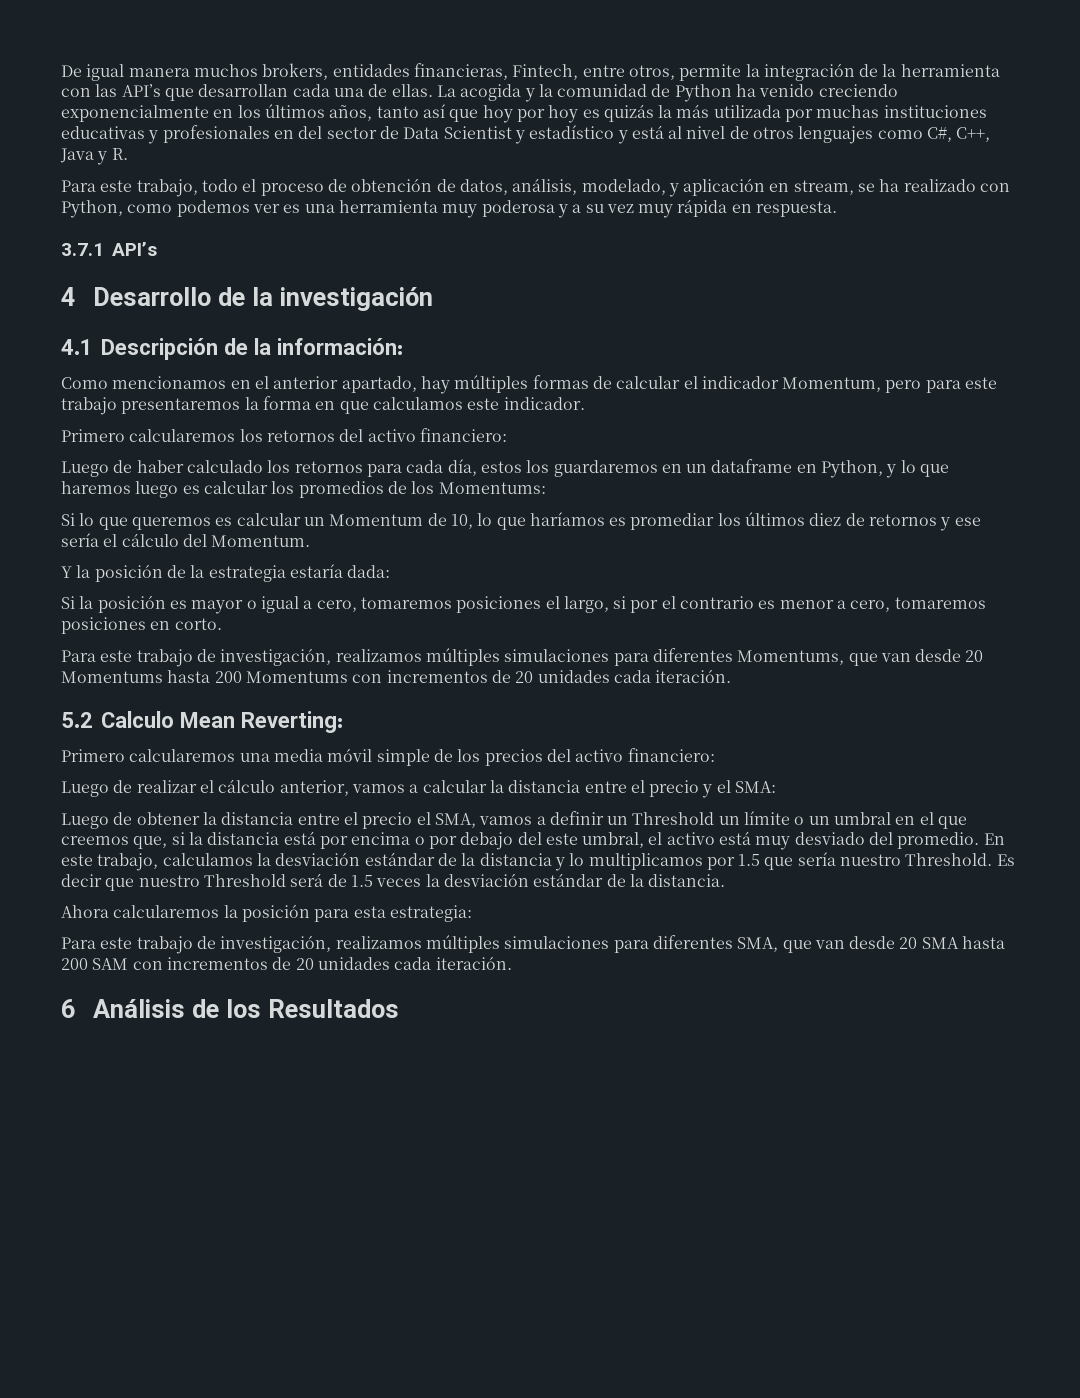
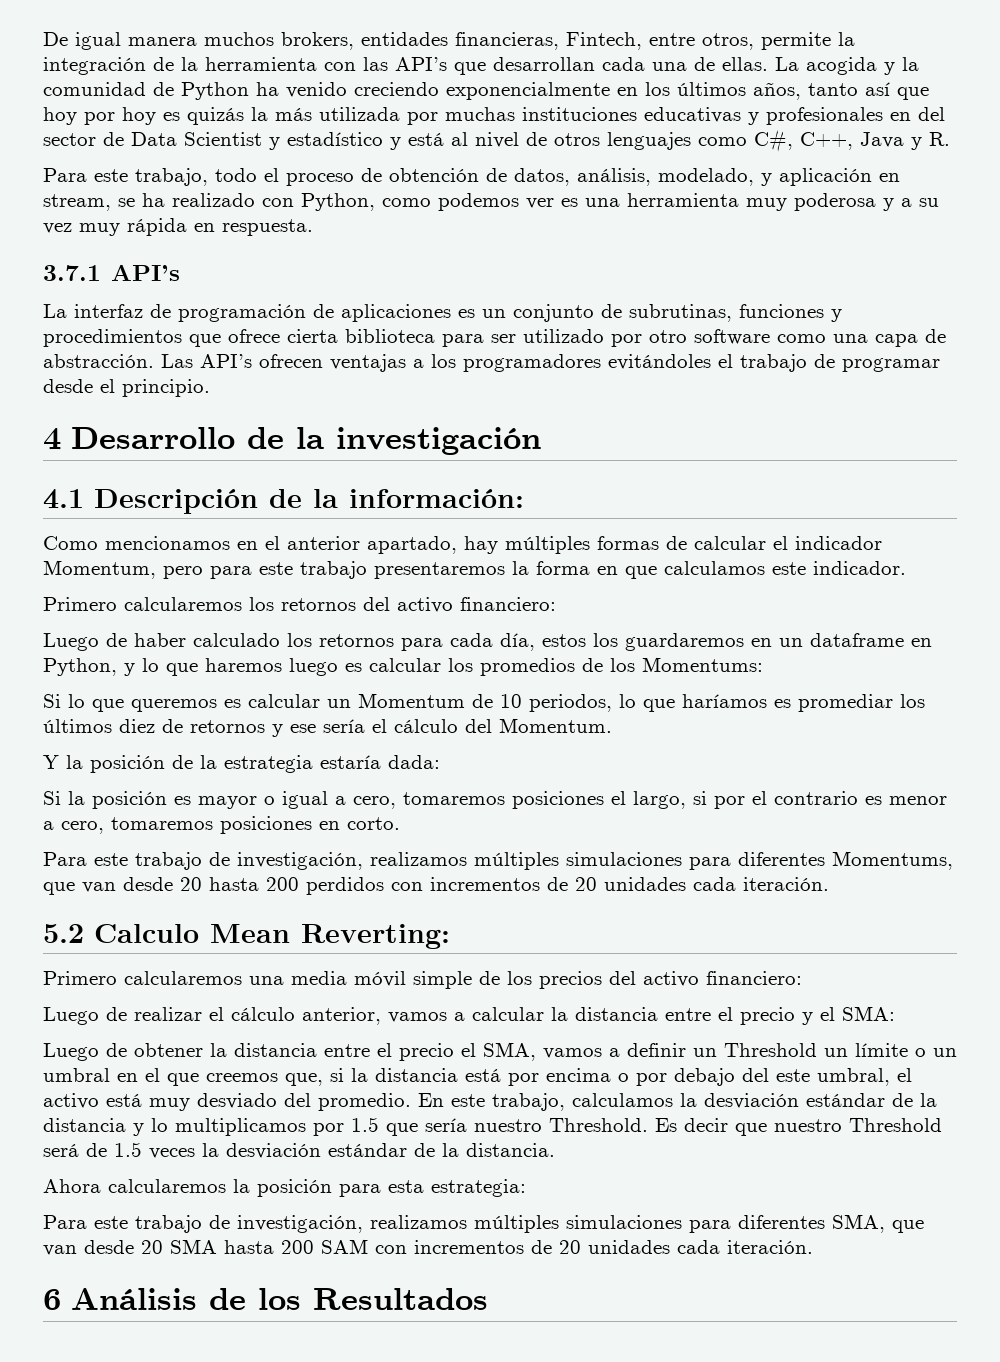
(157, 249) none -> [43,304,842,322] [43,329,946,347] [43,354,940,372] [43,379,210,397] // La interfaz de programación de aplicaciones es un conjunto de subrutinas, funciones y procedimientos que ofrece cierta biblioteca para ser utilizado por otro software como una capa de abstracción. Las API’s ofrecen ventajas a los programadores evitándoles el trabajo de programar desde el principio.
[450,514,473,529] 10, -> [500,694,612,712] 10 periodos,
[61,670,348,683] Momentums hasta 200 Momentums -> [209,877,384,895] hasta 200 perdidos

